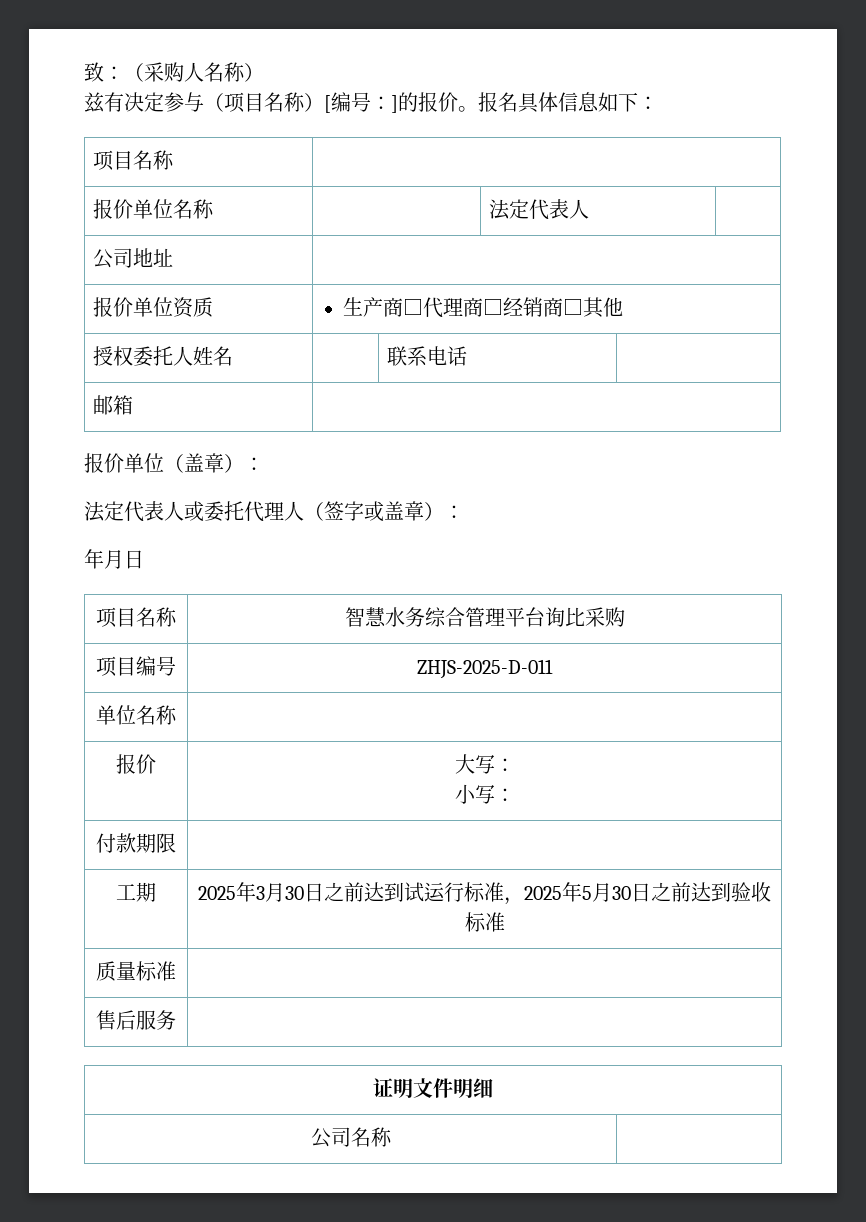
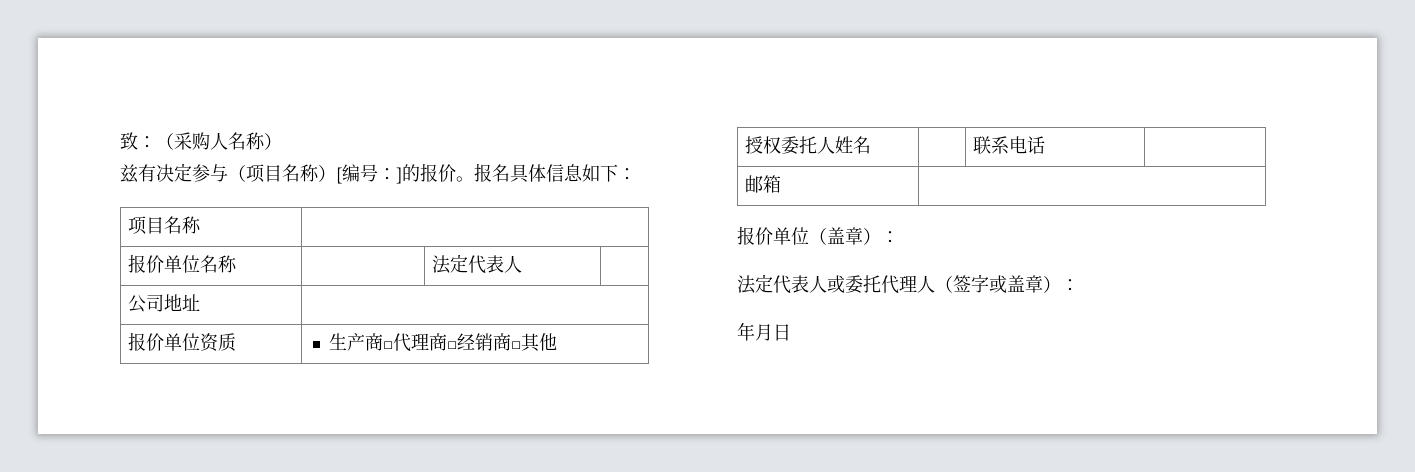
[96,607,177,628] [344,607,625,627] [96,656,176,677] [417,659,553,679] [96,705,177,725] [116,754,156,774] [454,754,515,774] [454,784,515,804] [96,833,176,853] [116,882,156,902] [198,882,771,905] [464,912,505,932] [96,961,176,981] [96,1010,176,1030] [373,1078,493,1098] [310,1127,392,1148] // 项目名称 | 智慧水务综合管理平台询比采购 // 项目编号 | ZHJS-2025-D-011 // 单位名称 | // 报价 | 大写： // 小写： // 付款期限 | // 工期 | 2025年3月30日之前达到试运行标准，2025年5月30日之前达到验收标准 // 质量标准 | // 售后服务 | // 证明文件明细 // 公司名称 | -> (791, 332) none

